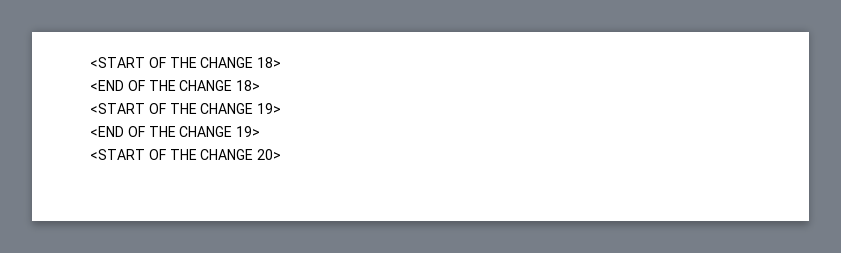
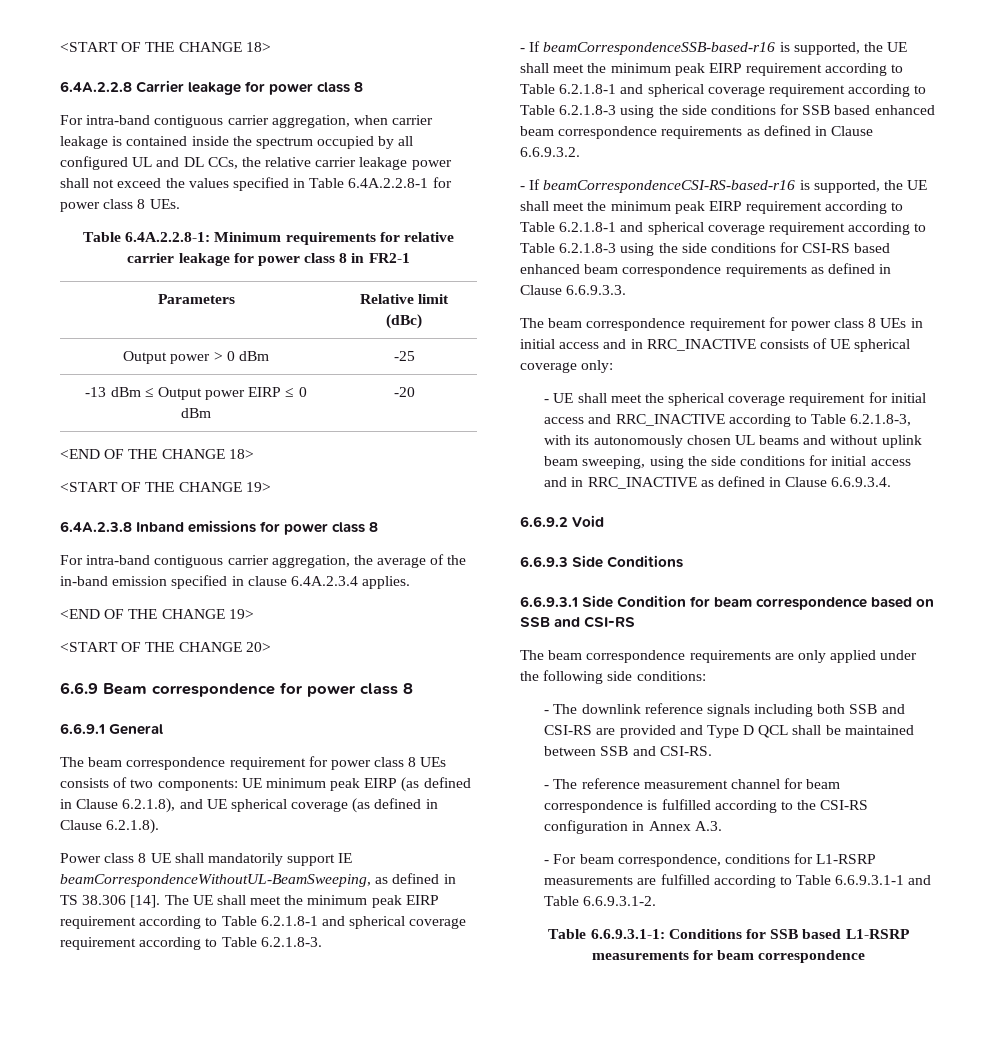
(282, 62) none -> [60,80,364,95] [60,115,434,128] [60,136,414,149] [60,156,452,170] [60,177,452,191] [60,199,180,212] [83,232,454,245] [127,253,410,266] [157,294,235,304] [359,294,450,304] [386,314,422,329] [123,351,269,364] [393,351,415,361] [85,387,307,400] [181,408,211,418] [393,387,415,397] // 6.4A.2.2.8 Carrier leakage for power class 8 // For intra-band contiguous carrier aggregation, when carrier leakage is contained inside the spectrum occupied by all configured UL and DL CCs, the relative carrier leakage power shall not exceed the values specified in Table 6.4A.2.2.8-1 for power class 8 UEs. // Table 6.4A.2.2.8-1: Minimum requirements for relative carrier leakage for power class 8 in FR2-1 // Parameters | Relative limit (dBc) // Output power > 0 dBm | -25 // -13 dBm ≤ Output power EIRP ≤ 0 dBm | -20
(282, 108) none -> [60,520,379,535] [60,554,467,568] [60,575,411,589] // 6.4A.2.3.8 Inband emissions for power class 8 // For intra-band contiguous carrier aggregation, the average of the in-band emission specified in clause 6.4A.2.3.4 applies.
(282, 154) none -> [60,682,413,697] [60,723,164,735] [60,756,447,770] [60,777,471,792] [60,798,438,813] [60,819,160,834] [60,853,353,866] [60,873,456,887] [60,895,439,908] [60,916,467,929] [60,937,322,950] [520,41,908,55] [520,63,904,76] [520,84,927,97] [520,104,935,118] [520,125,874,139] [520,147,580,157] [520,179,928,193] [520,201,904,214] [520,222,927,235] [520,242,891,256] [520,263,892,277] [520,285,627,295] [520,317,923,331] [520,338,911,352] [520,360,614,373] [544,392,926,406] [544,414,912,427] [544,435,922,448] [544,455,911,469] [544,476,892,489] [520,515,605,527] [520,555,684,568] [520,595,935,610] [520,616,636,628] [520,650,918,663] [520,670,706,684] [544,703,905,717] [544,725,914,738] [544,746,712,756] [544,778,841,789] [544,799,869,813] [544,820,722,834] [544,853,877,867] [544,874,932,888] [544,896,657,906] [548,929,910,939] [591,950,866,963] // 6.6.9 Beam correspondence for power class 8 // 6.6.9.1 General // The beam correspondence requirement for power class 8 UEs consists of two components: UE minimum peak EIRP (as defined in Clause 6.2.1.8), and UE spherical coverage (as defined in Clause 6.2.1.8). // Power class 8 UE shall mandatorily support IE beamCorrespondenceWithoutUL-BeamSweeping, as defined in TS 38.306 [14]. The UE shall meet the minimum peak EIRP requirement according to Table 6.2.1.8-1 and spherical coverage requirement according to Table 6.2.1.8-3. // - If beamCorrespondenceSSB-based-r16 is supported, the UE shall meet the minimum peak EIRP requirement according to Table 6.2.1.8-1 and spherical coverage requirement according to Table 6.2.1.8-3 using the side conditions for SSB based enhanced beam correspondence requirements as defined in Clause 6.6.9.3.2. // - If beamCorrespondenceCSI-RS-based-r16 is supported, the UE shall meet the minimum peak EIRP requirement according to Table 6.2.1.8-1 and spherical coverage requirement according to Table 6.2.1.8-3 using the side conditions for CSI-RS based enhanced beam correspondence requirements as defined in Clause 6.6.9.3.3. // The beam correspondence requirement for power class 8 UEs in initial access and in RRC_INACTIVE consists of UE spherical coverage only: // - UE shall meet the spherical coverage requirement for initial access and RRC_INACTIVE according to Table 6.2.1.8-3, with its autonomously chosen UL beams and without uplink beam sweeping, using the side conditions for initial access and in RRC_INACTIVE as defined in Clause 6.6.9.3.4. // 6.6.9.2 Void // 6.6.9.3 Side Conditions // 6.6.9.3.1 Side Condition for beam correspondence based on SSB and CSI-RS // The beam correspondence requirements are only applied under the following side conditions: // - The downlink reference signals including both SSB and CSI-RS are provided and Type D QCL shall be maintained between SSB and CSI-RS. // - The reference measurement channel for beam correspondence is fulfilled according to the CSI-RS configuration in Annex A.3. // - For beam correspondence, conditions for L1-RSRP measurements are fulfilled according to Table 6.6.9.3.1-1 and Table 6.6.9.3.1-2. // Table 6.6.9.3.1-1: Conditions for SSB based L1-RSRP measurements for beam correspondence

